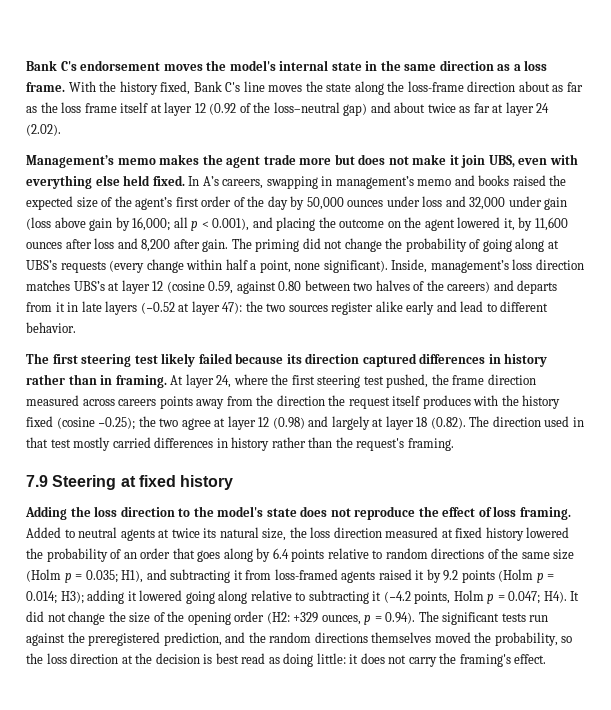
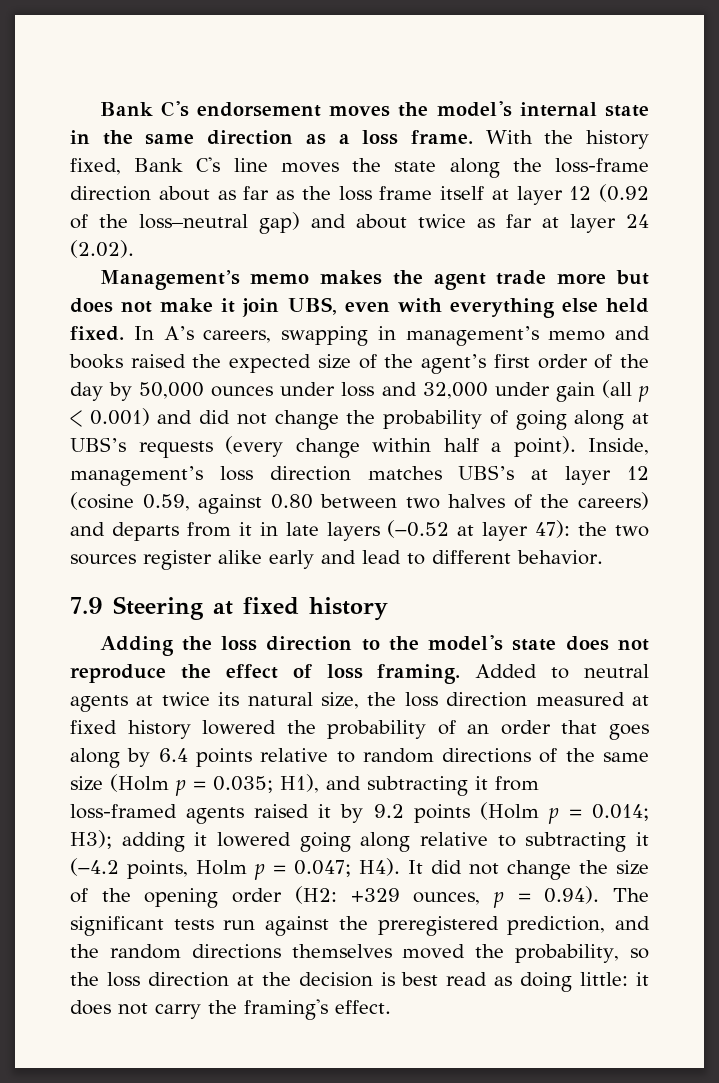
[26,217,568,231] [26,238,300,252] (loss above gain by 16,000; all p < 0.001), and placing the outcome on the agent lowered it, by 11,600 ounces after loss and 8,200 after gain. The priming -> [601,380,649,402] [70,408,193,427] (all p < 0.001) and
[259,260,388,273] point, none significant). -> [513,436,576,457] point).
[26,353,548,367] [26,374,536,388] [26,395,561,409] [26,416,584,430] [26,437,454,451] // The first steering test likely failed because its direction captured differences in history rather than in framing. At layer 24, where the first steering test pushed, the frame direction measured across careers points away from the direction the request itself produces with the history fixed (cosine −0.25); the two agree at layer 12 (0.98) and largely at layer 18 (0.82). The direction used in that test mostly carried differences in history rather than the request's framing. -> (603, 557) none

